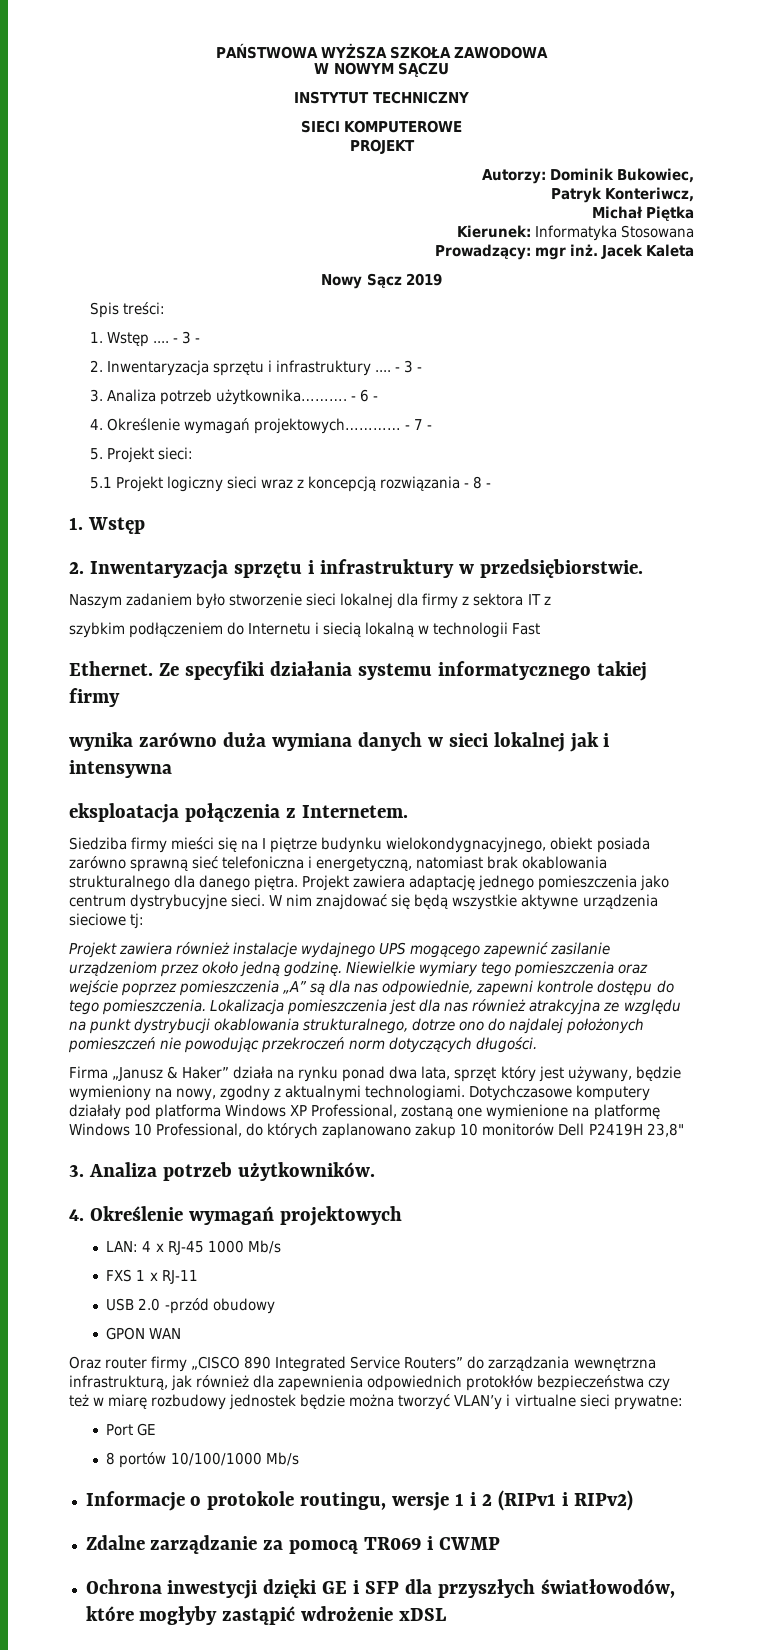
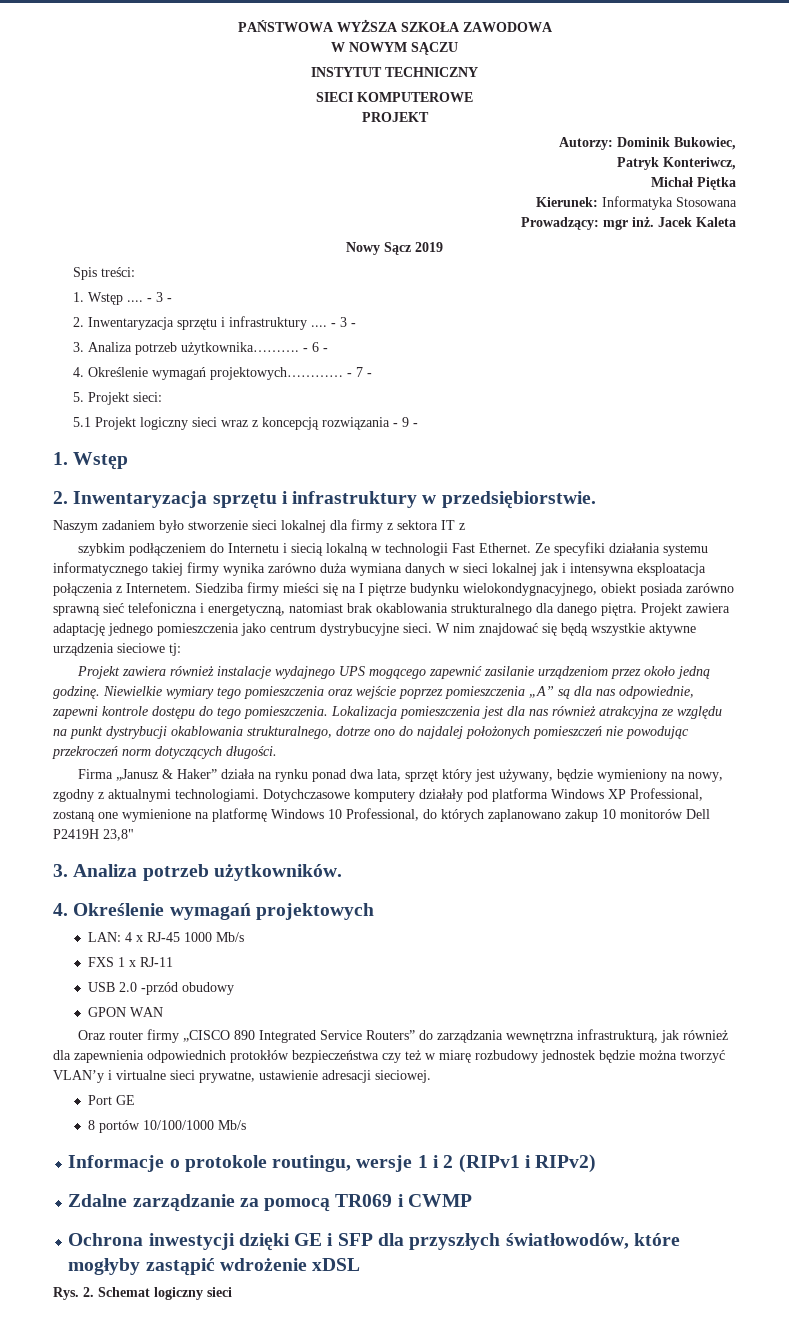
[473,476,483,489] 8 -> [401,417,409,427] 9
(541, 629) // -> (475, 548) none
(120, 697) // -> (219, 569) none
(172, 769) // -> (634, 569) none
(408, 811) // -> (191, 588) none
[613,1395,683,1410] prywatne: -> [199,1070,431,1083] prywatne, ustawienie adresacji sieciowej.
(447, 1614) none -> [53,1287,232,1300] // Rys. 2. Schemat logiczny sieci

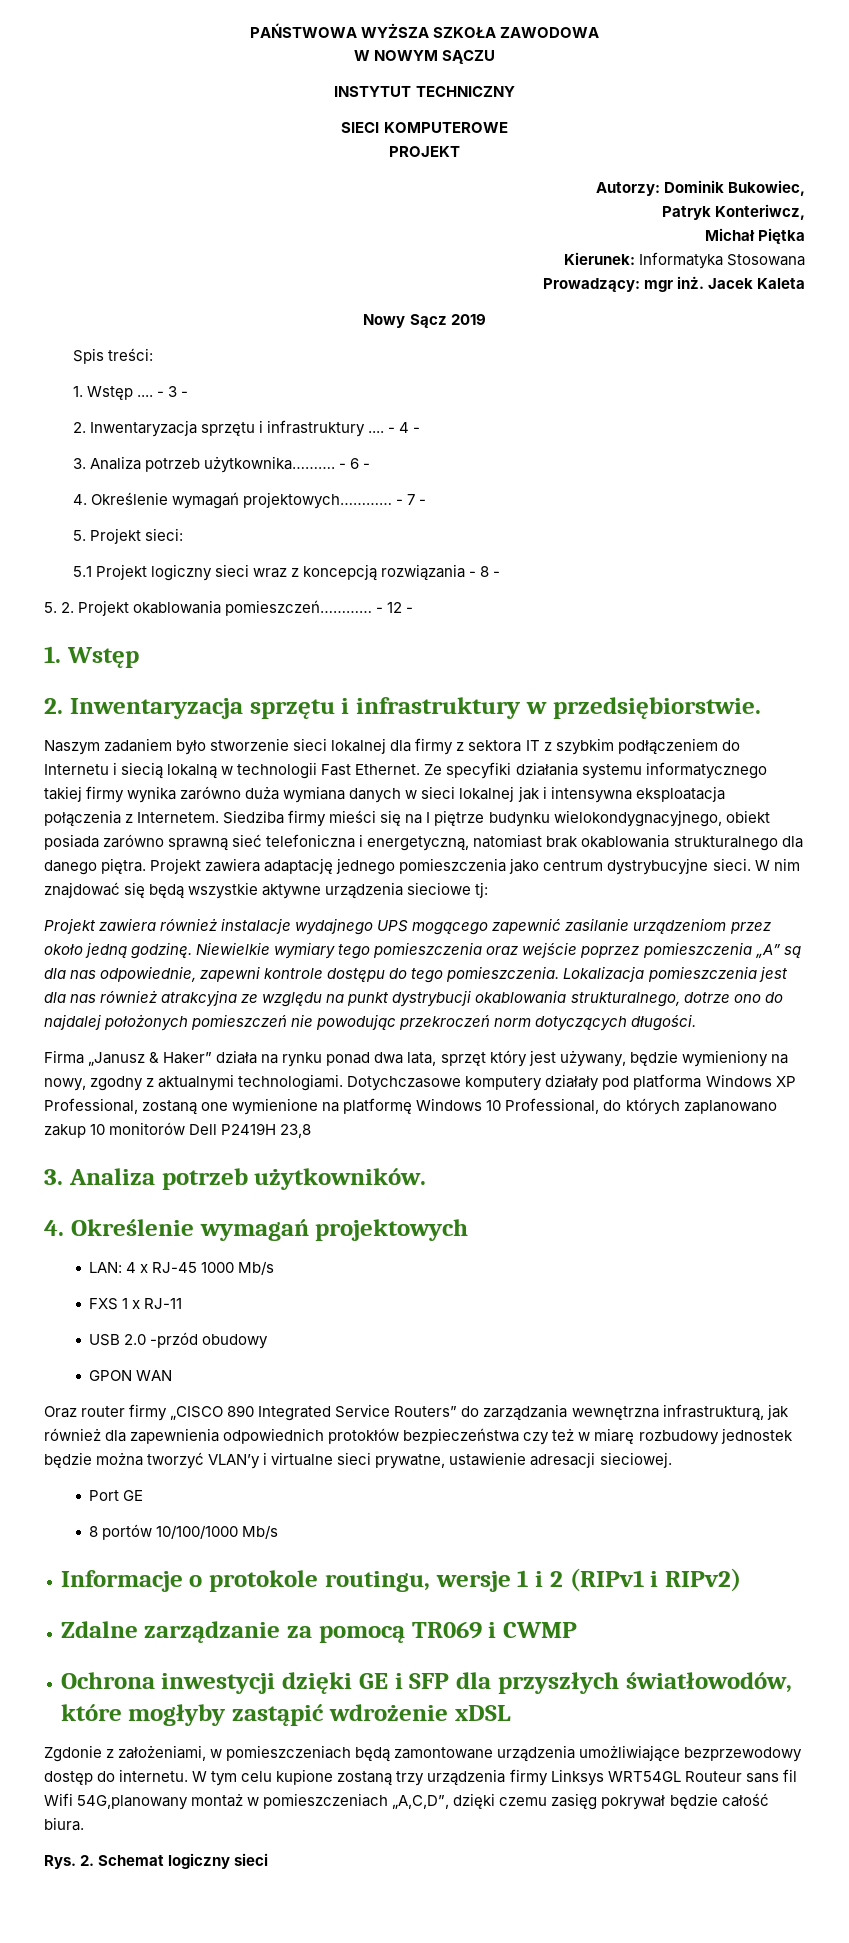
[339,317,347,327] 3 -> [398,422,409,433] 4
[401,417,409,427] 9 -> [480,566,501,577] [44,600,403,616] 8 - // 5. 2. Projekt okablowania pomieszczeń………… - 12
(465, 526) // -> (552, 746) none
[103,829,134,841] 23,8" -> [280,1124,312,1138] 23,8
(361, 1264) none -> [44,1745,803,1762] [44,1769,797,1786] [44,1793,769,1810] [44,1817,84,1831] // Zgdonie z założeniami, w pomieszczeniach będą zamontowane urządzenia umożliwiające bezprzewodowy dostęp do internetu. W tym celu kupione zostaną trzy urządzenia firmy Linksys WRT54GL Routeur sans fil Wifi 54G,planowany montaż w pomieszczeniach „A,C,D”, dzięki czemu zasięg pokrywał będzie całość biura.

